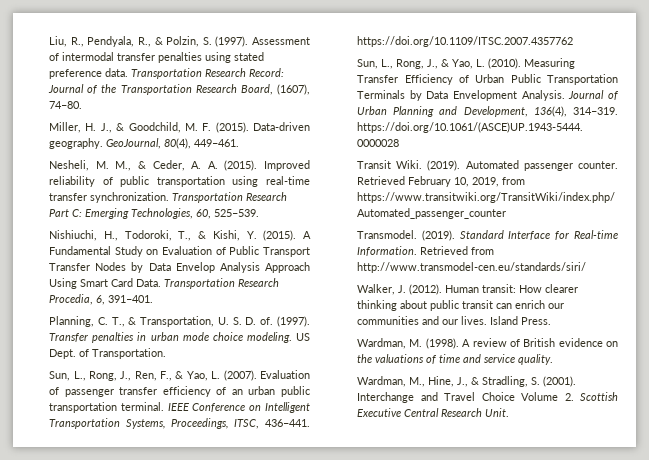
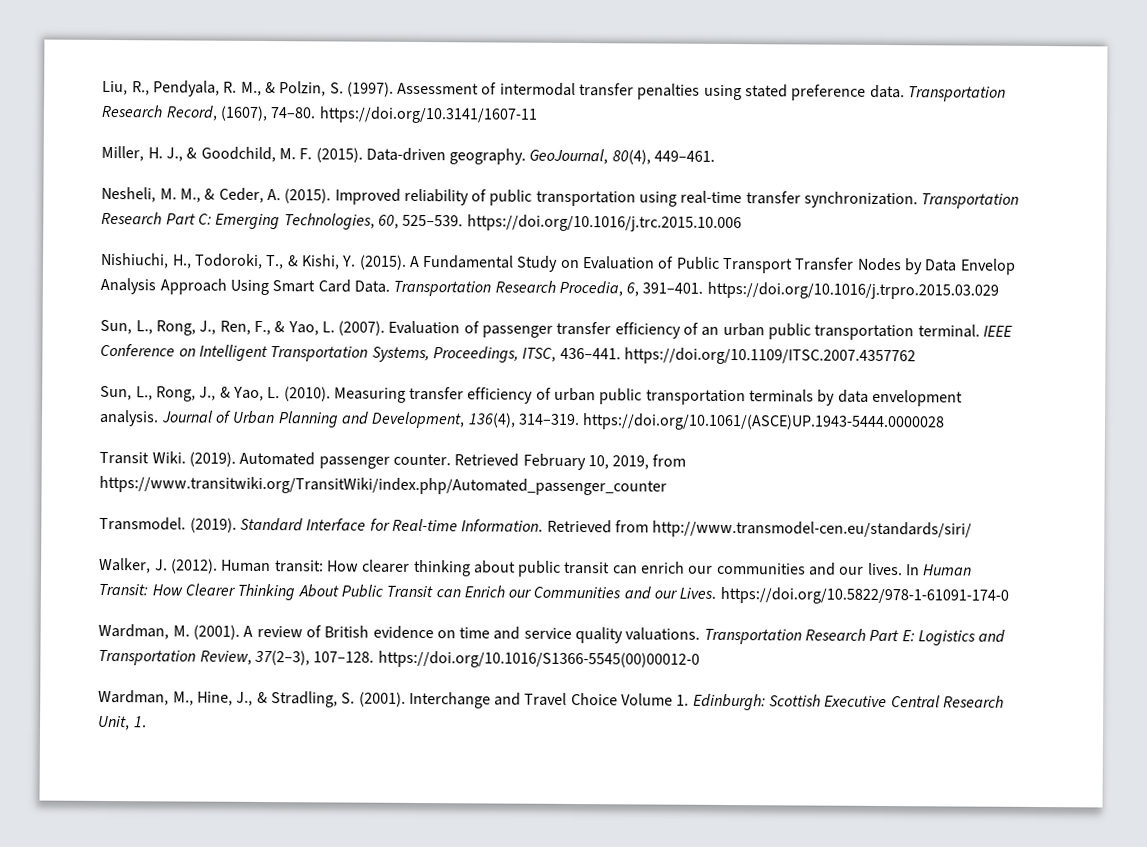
[137,37,151,47] R., -> [223,81,262,96] R. M.,
[249,68,285,77] [48,84,273,95] Record: Journal of the Transportation Research Board, -> [165,105,218,121] Record,
(83, 105) none -> [318,106,538,124] https://doi.org/10.3141/1607-11
[207,161,218,169] A. -> (281, 195) none
(260, 213) none -> [466,214,742,233] https://doi.org/10.1016/j.trc.2015.10.006
[49,316,310,327] [49,332,310,343] [49,348,167,359] // Planning, C. T., & Transportation, U. S. D. of. (1997). Transfer penalties in urban mode choice modeling. US Dept. of Transportation. -> [706,281,999,300] https://doi.org/10.1016/j.trpro.2015.03.029
[357,74,618,85] [357,90,565,101] Transfer Efficiency of Urban Public Transportation Terminals by Data Envelopment Analysis. -> [409,386,964,407] [99,409,160,427] transfer efficiency of urban public transportation terminals by data envelopment analysis.
[490,316,552,325] Island Press. -> [906,564,973,576] [98,583,1009,605] In Human Transit: How Clearer Thinking About Public Transit can Enrich our Communities and our Lives. https://doi.org/10.5822/978-1-61091-174-0
[425,338,459,349] (1998). -> [192,624,240,640] (2001).
[357,354,554,365] the valuations of time and service quality. -> [459,626,1006,646] [98,649,700,669] time and service quality valuations. Transportation Research Part E: Logistics and Transportation Review, 37(2–3), 107–128. https://doi.org/10.1016/S1366-5545(00)00012-0
[564,393,574,401] 2. -> [676,693,766,711] 1. Edinburgh:
[485,408,510,417] Unit. -> [98,715,147,731] Unit, 1.

